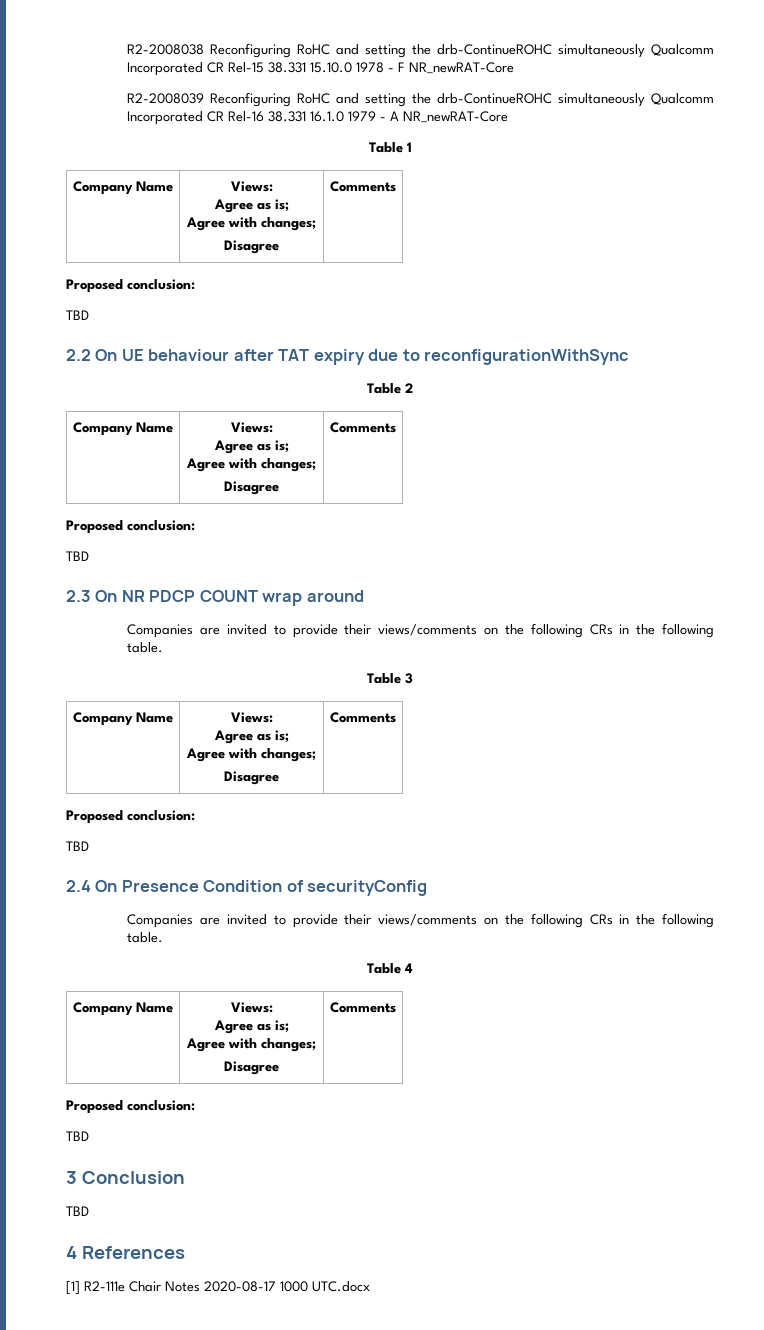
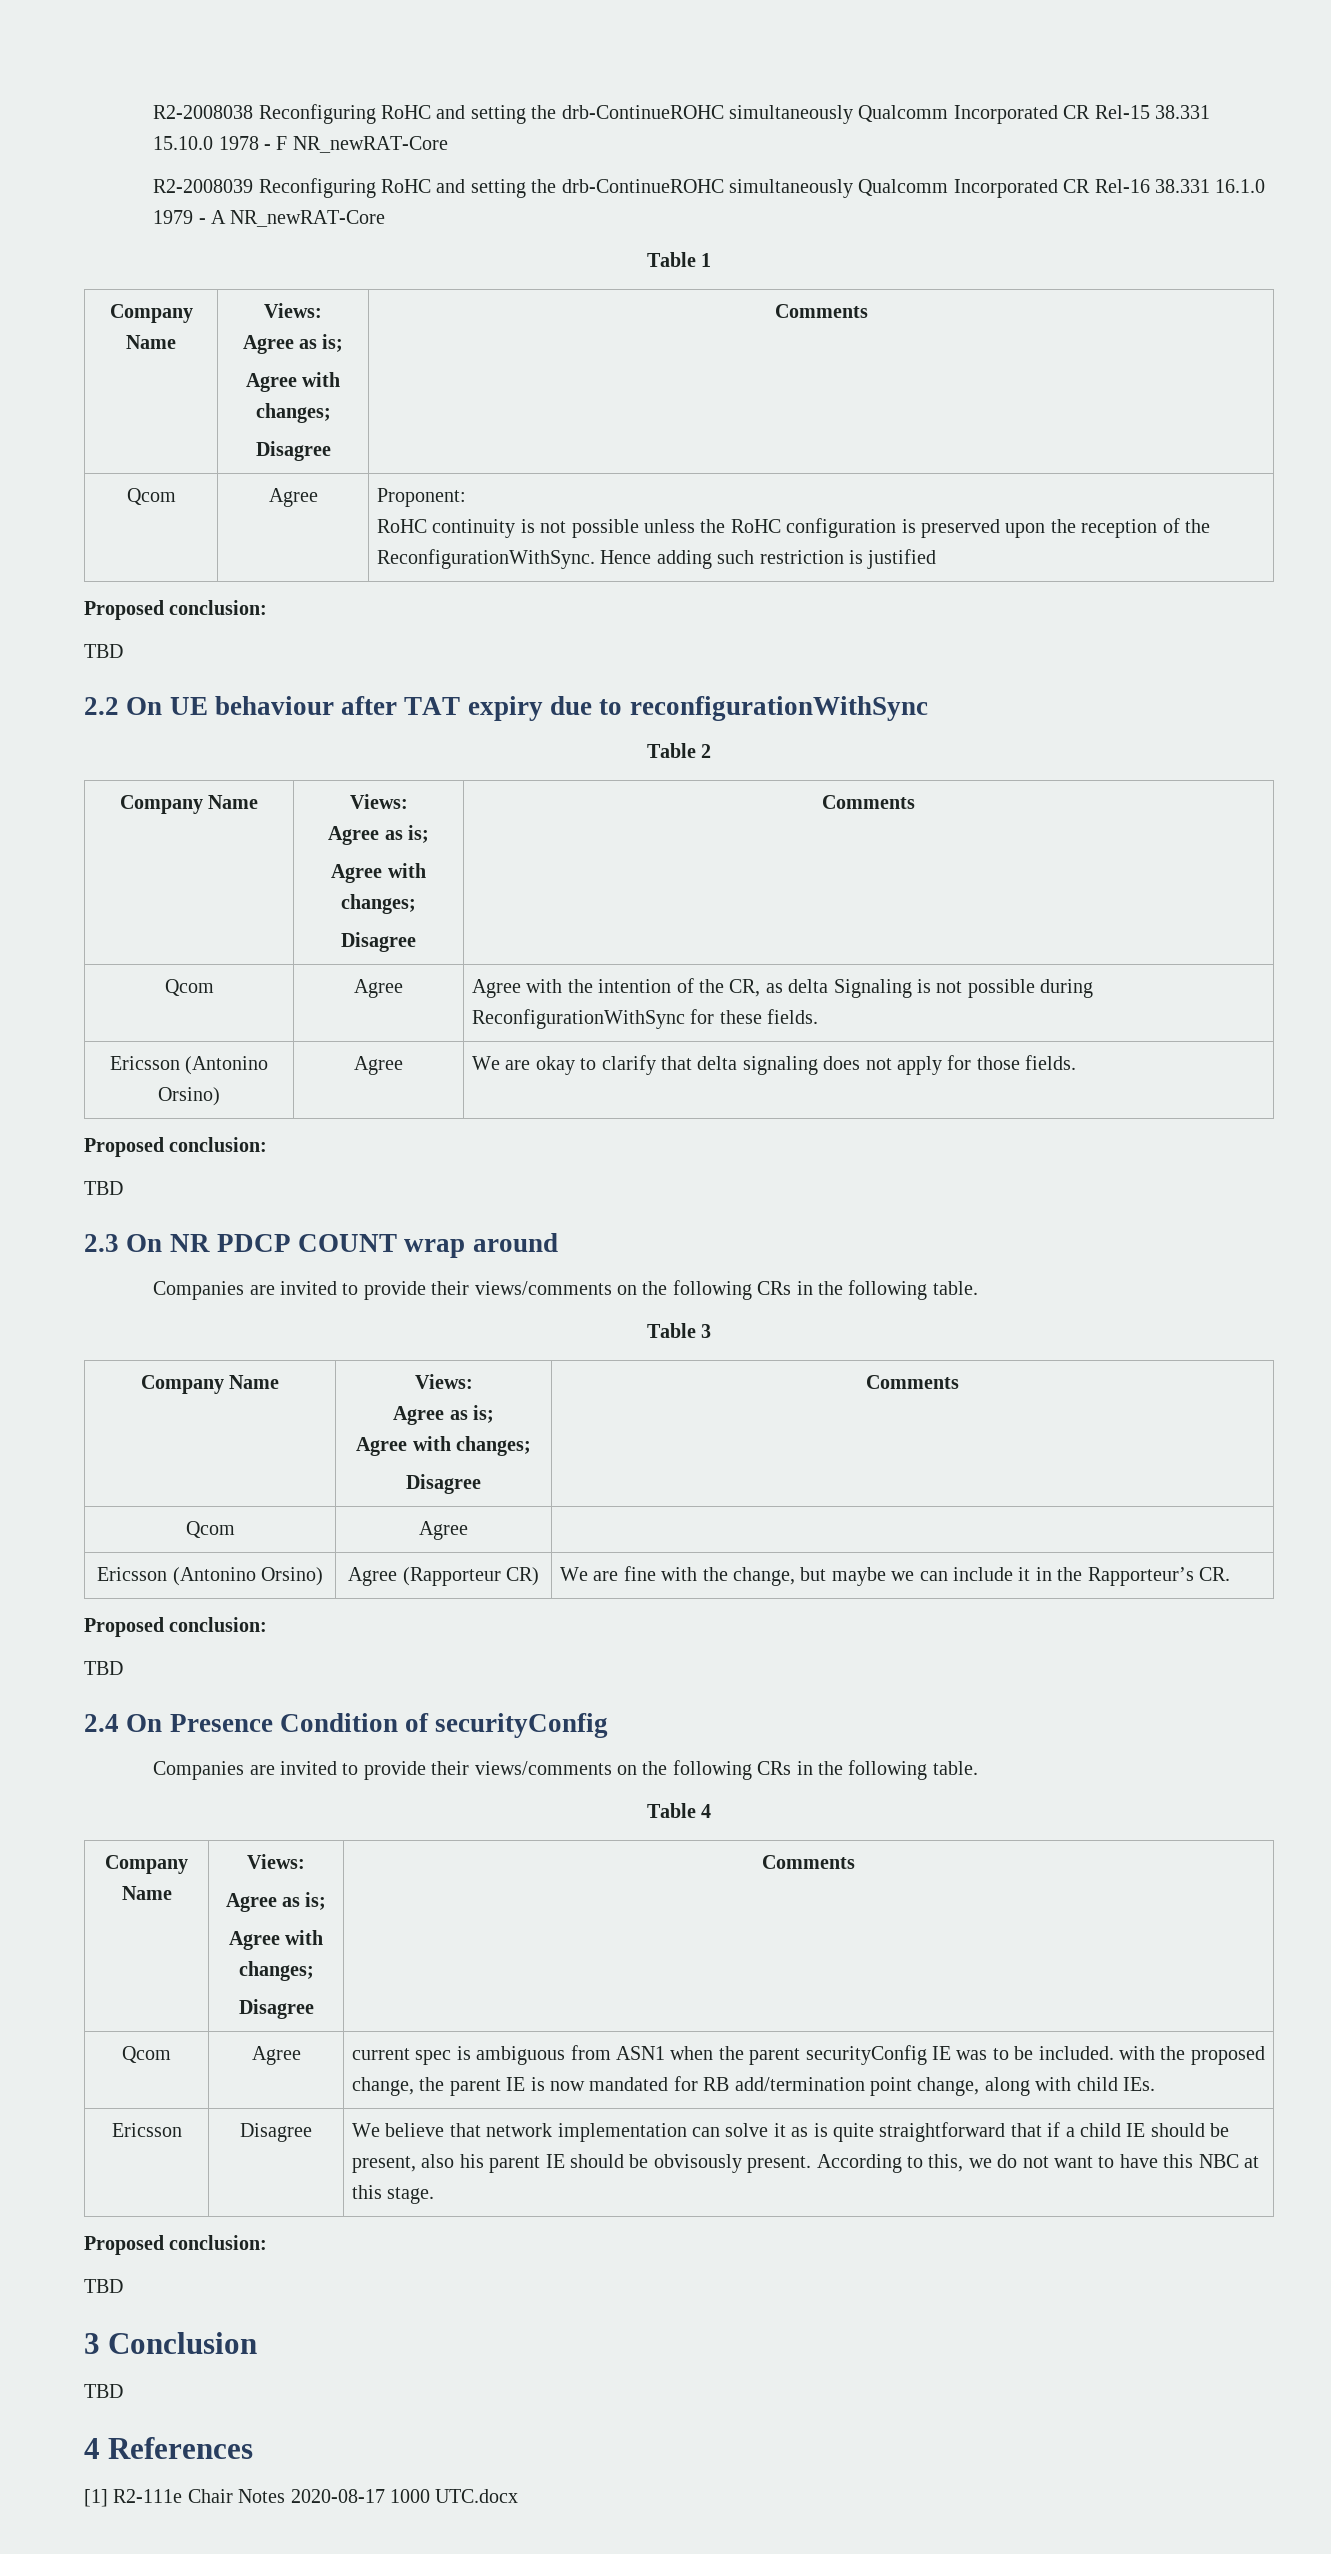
(396, 186) none -> [126,488,176,505] [268,488,318,507] [377,488,467,507] [377,518,1211,538] [377,549,937,569] // Qcom | Agree | Proponent: // RoHC continuity is not possible unless the RoHC configuration is preserved upon the reception of the ReconfigurationWithSync. Hence adding such restriction is justified
(396, 427) none -> [164,979,214,996] [354,979,403,998] [472,978,1094,998] [472,1009,819,1029] [109,1056,269,1075] [158,1087,220,1106] [354,1056,403,1075] [472,1055,1077,1075] // Qcom | Agree | Agree with the intention of the CR, as delta Signaling is not possible during ReconfigurationWithSync for these fields. // Ericsson (Antonino Orsino) | Agree | We are okay to clarify that delta signaling does not apply for those fields.
(396, 717) none -> [185,1521,235,1538] [419,1521,468,1540] [97,1567,323,1586] [348,1567,539,1586] [560,1566,1231,1586] // Qcom | Agree | // Ericsson (Antonino Orsino) | Agree (Rapporteur CR) | We are fine with the change, but maybe we can include it in the Rapporteur’s CR.
(396, 1007) none -> [122,2046,171,2063] [251,2046,301,2065] [352,2045,1265,2065] [352,2076,1156,2096] [111,2123,182,2137] [240,2123,312,2142] [352,2122,1230,2142] [352,2154,1260,2173] [352,2185,435,2204] // Qcom | Agree | current spec is ambiguous from ASN1 when the parent securityConfig IE was to be included. with the proposed change, the parent IE is now mandated for RB add/termination point change, along with child IEs. // Ericsson | Disagree | We believe that network implementation can solve it as is quite straightforward that if a child IE should be present, also his parent IE should be obvisously present. According to this, we do not want to have this NBC at this stage.

